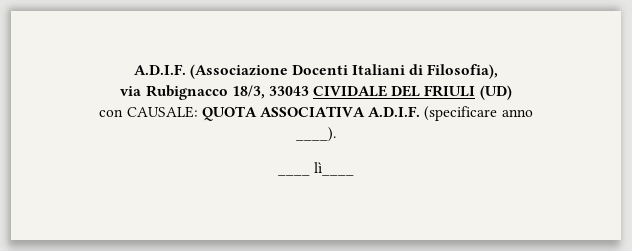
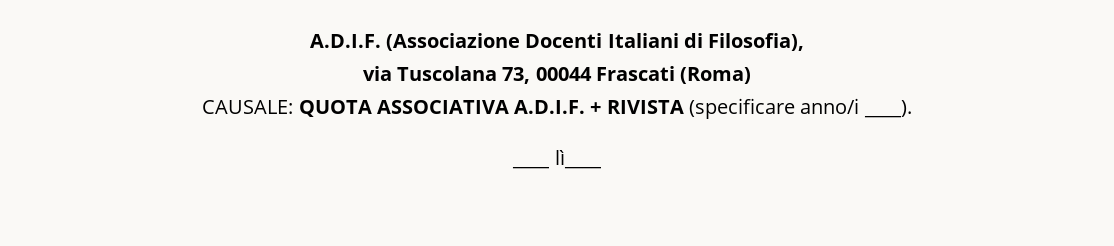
[145,85,512,100] [99,106,533,121] Rubignacco 18/3, 33043 CIVIDALE DEL FRIULI (UD) // con CAUSALE: QUOTA ASSOCIATIVA A.D.I.F. (specificare anno -> [397,66,752,84] [202,98,860,119] Tuscolana 73, 00044 Frascati (Roma) // CAUSALE: QUOTA ASSOCIATIVA A.D.I.F. + RIVISTA (specificare anno/i

